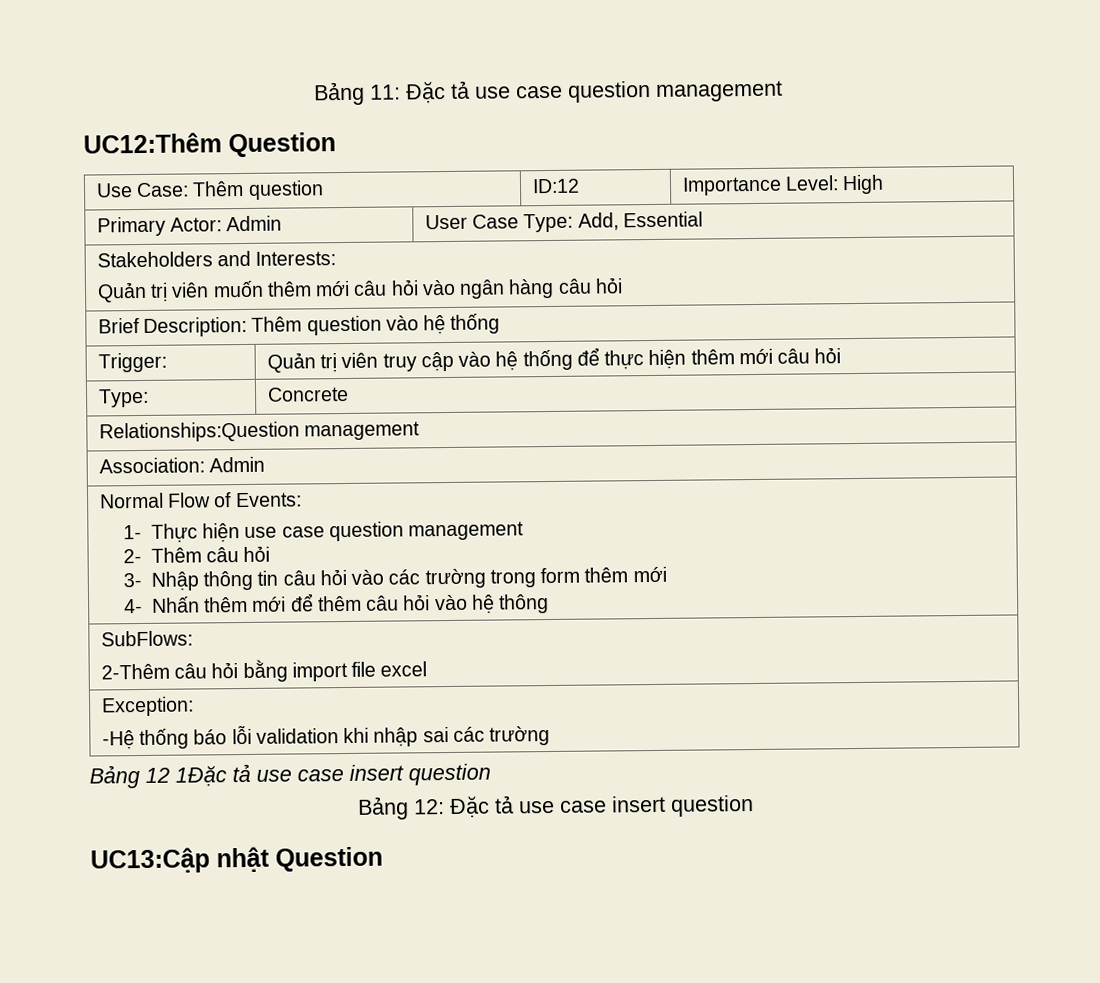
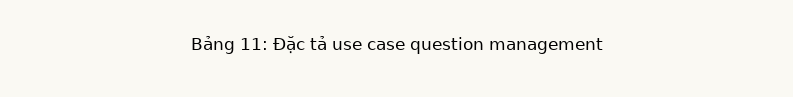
[83,132,336,158] [95,180,324,200] [531,178,580,194] [681,174,885,196] [96,215,283,237] [424,211,703,233] [96,250,337,268] [96,277,623,303] [97,313,501,337] [97,352,167,373] [266,347,842,373] [97,388,149,408] [266,386,349,402] [98,421,421,443] [98,456,266,474] [98,492,302,509] [123,521,525,543] [123,545,271,564] [123,566,667,591] [124,593,550,614] [100,630,193,647] [100,659,428,683] [100,696,194,717] [101,725,551,750] [89,763,491,789] [356,795,754,820] [90,846,383,874] // UC12:Thêm Question // Use Case: Thêm question | ID:12 | Importance Level: High // Primary Actor: Admin | User Case Type: Add, Essential // Stakeholders and Interests: // Quản trị viên muốn thêm mới câu hỏi vào ngân hàng câu hỏi // Brief Description: Thêm question vào hệ thống // Trigger: | Quản trị viên truy cập vào hệ thống để thực hiện thêm mới câu hỏi // Type: | Concrete // Relationships:Question management // Association: Admin // Normal Flow of Events: // 1- Thực hiện use case question management // 2- Thêm câu hỏi // 3- Nhập thông tin câu hỏi vào các trường trong form thêm mới // 4- Nhấn thêm mới để thêm câu hỏi vào hệ thông // SubFlows: // 2-Thêm câu hỏi bằng import file excel // Exception: // -Hệ thống báo lỗi validation khi nhập sai các trường // Bảng 12 1Đặc tả use case insert question // Bảng 12: Đặc tả use case insert question // UC13:Cập nhật Question -> (603, 46) none

